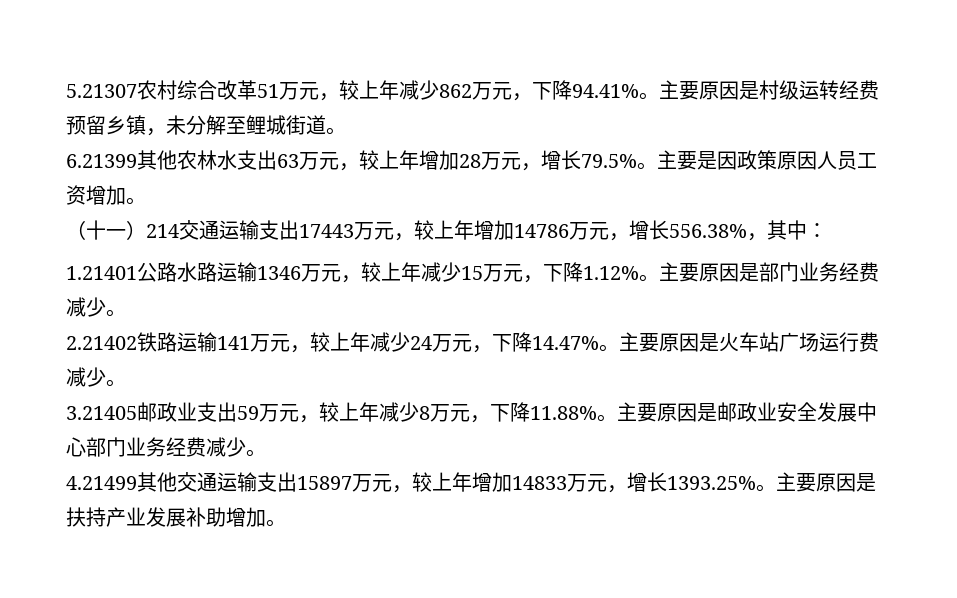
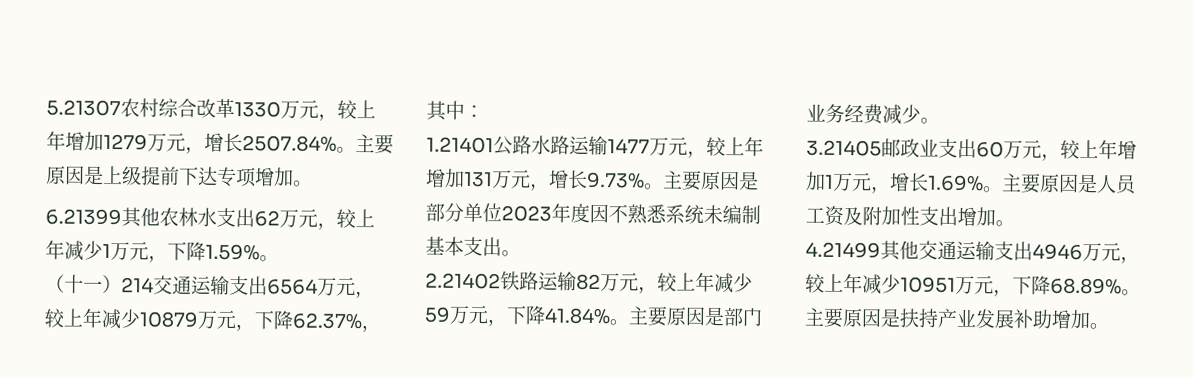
[257,80,879,101] [66,115,326,136] 51万元，较上年减少862万元，下降94.41%。主要原因是村级运转经费预留乡镇，未分解至鲤城街道 -> [234,99,376,121] [46,131,394,155] [46,165,294,188] 1330万元，较上年增加1279万元，增长2507.84%。主要原因是上级提前下达专项增加
[277,150,877,171] [66,185,126,205] 63万元，较上年增加28万元，增长79.5%。主要是因政策原因人员工资增加 -> [254,208,375,230] [45,240,260,263] 62万元，较上年减少1万元，下降1.59%
[299,220,747,241] 17443万元，较上年增加14786万元，增长556.38% -> [267,276,375,299] [44,308,362,332] 6564万元，较上年减少10879万元，下降62.37%
[257,262,639,283] 1346万元，较上年减少15万元，下降1.12% -> [607,136,764,158] [426,168,759,191] [425,202,761,225] [425,236,521,257] [425,271,753,294] [424,304,611,327] 1477万元，较上年增加131万元，增长9.73%。主要原因是部分单位2023年度因不熟悉系统未编制基本支出。 // 2.21402铁路运输82万元，较上年减少59万元，下降41.84%
[66,332,879,353] [66,367,126,387] [66,402,877,423] [66,437,246,457] 2.21402铁路运输141万元，较上年减少24万元，下降14.47%。主要原因是火车站广场运行费减少。 // 3.21405邮政业支出59万元，较上年减少8万元，下降11.88%。主要原因是邮政业安全发展中心部门业务经费减少 -> [806,138,1137,161] [805,171,1138,195] [805,205,996,227] 3.21405邮政业支出60万元，较上年增加1万元，增长1.69%。主要原因是人员工资及附加性支出增加
[297,472,756,493] 15897万元，较上年增加14833万元，增长1393.25% -> [1032,242,1140,264] [805,273,1122,297] 4946万元，较上年减少10951万元，下降68.89%

